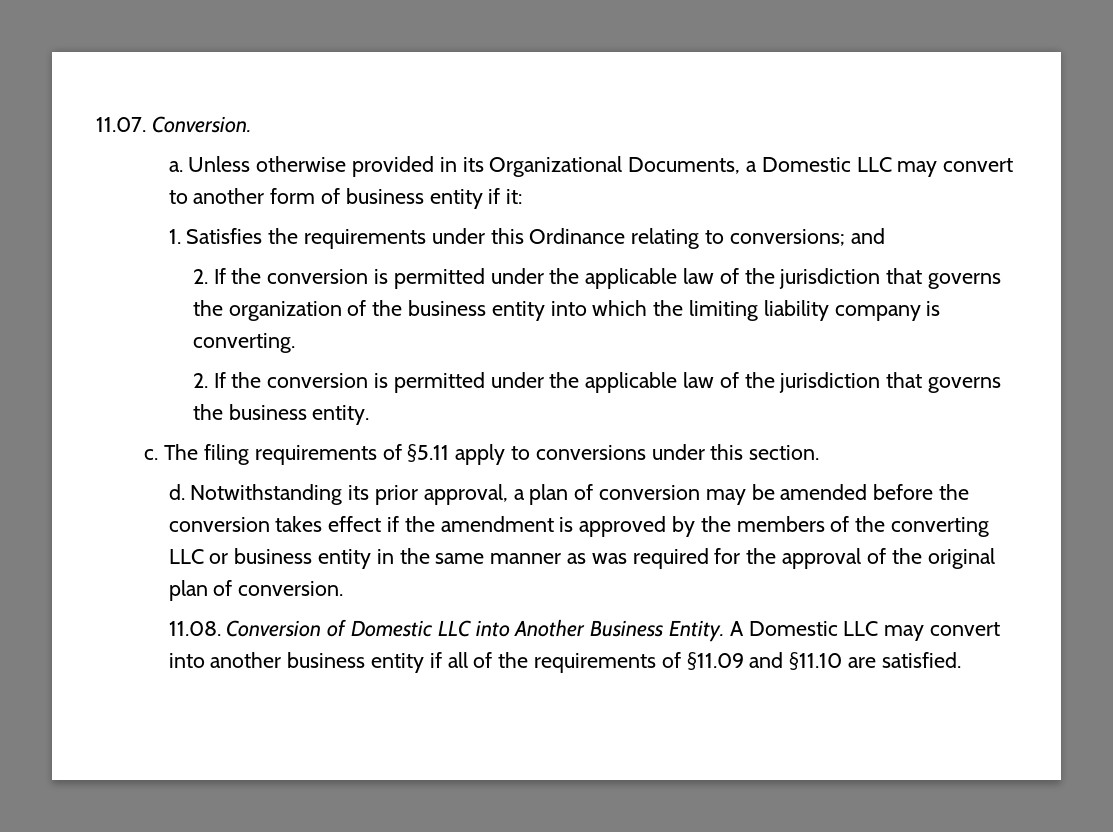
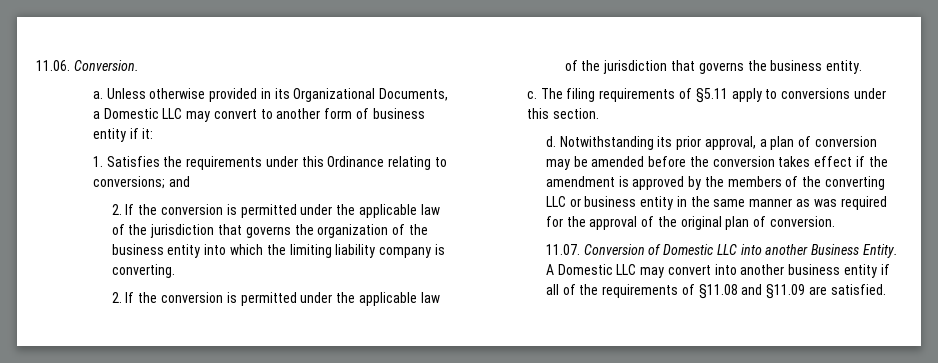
[96,117,146,132] 11.07. -> [36,60,70,71] 11.06.
[168,621,221,636] 11.08. -> [545,244,580,255] 11.07.
[514,619,586,637] Another -> [765,244,809,255] another
[686,652,843,670] §11.09 and §11.10 -> [698,284,806,299] §11.08 and §11.09

